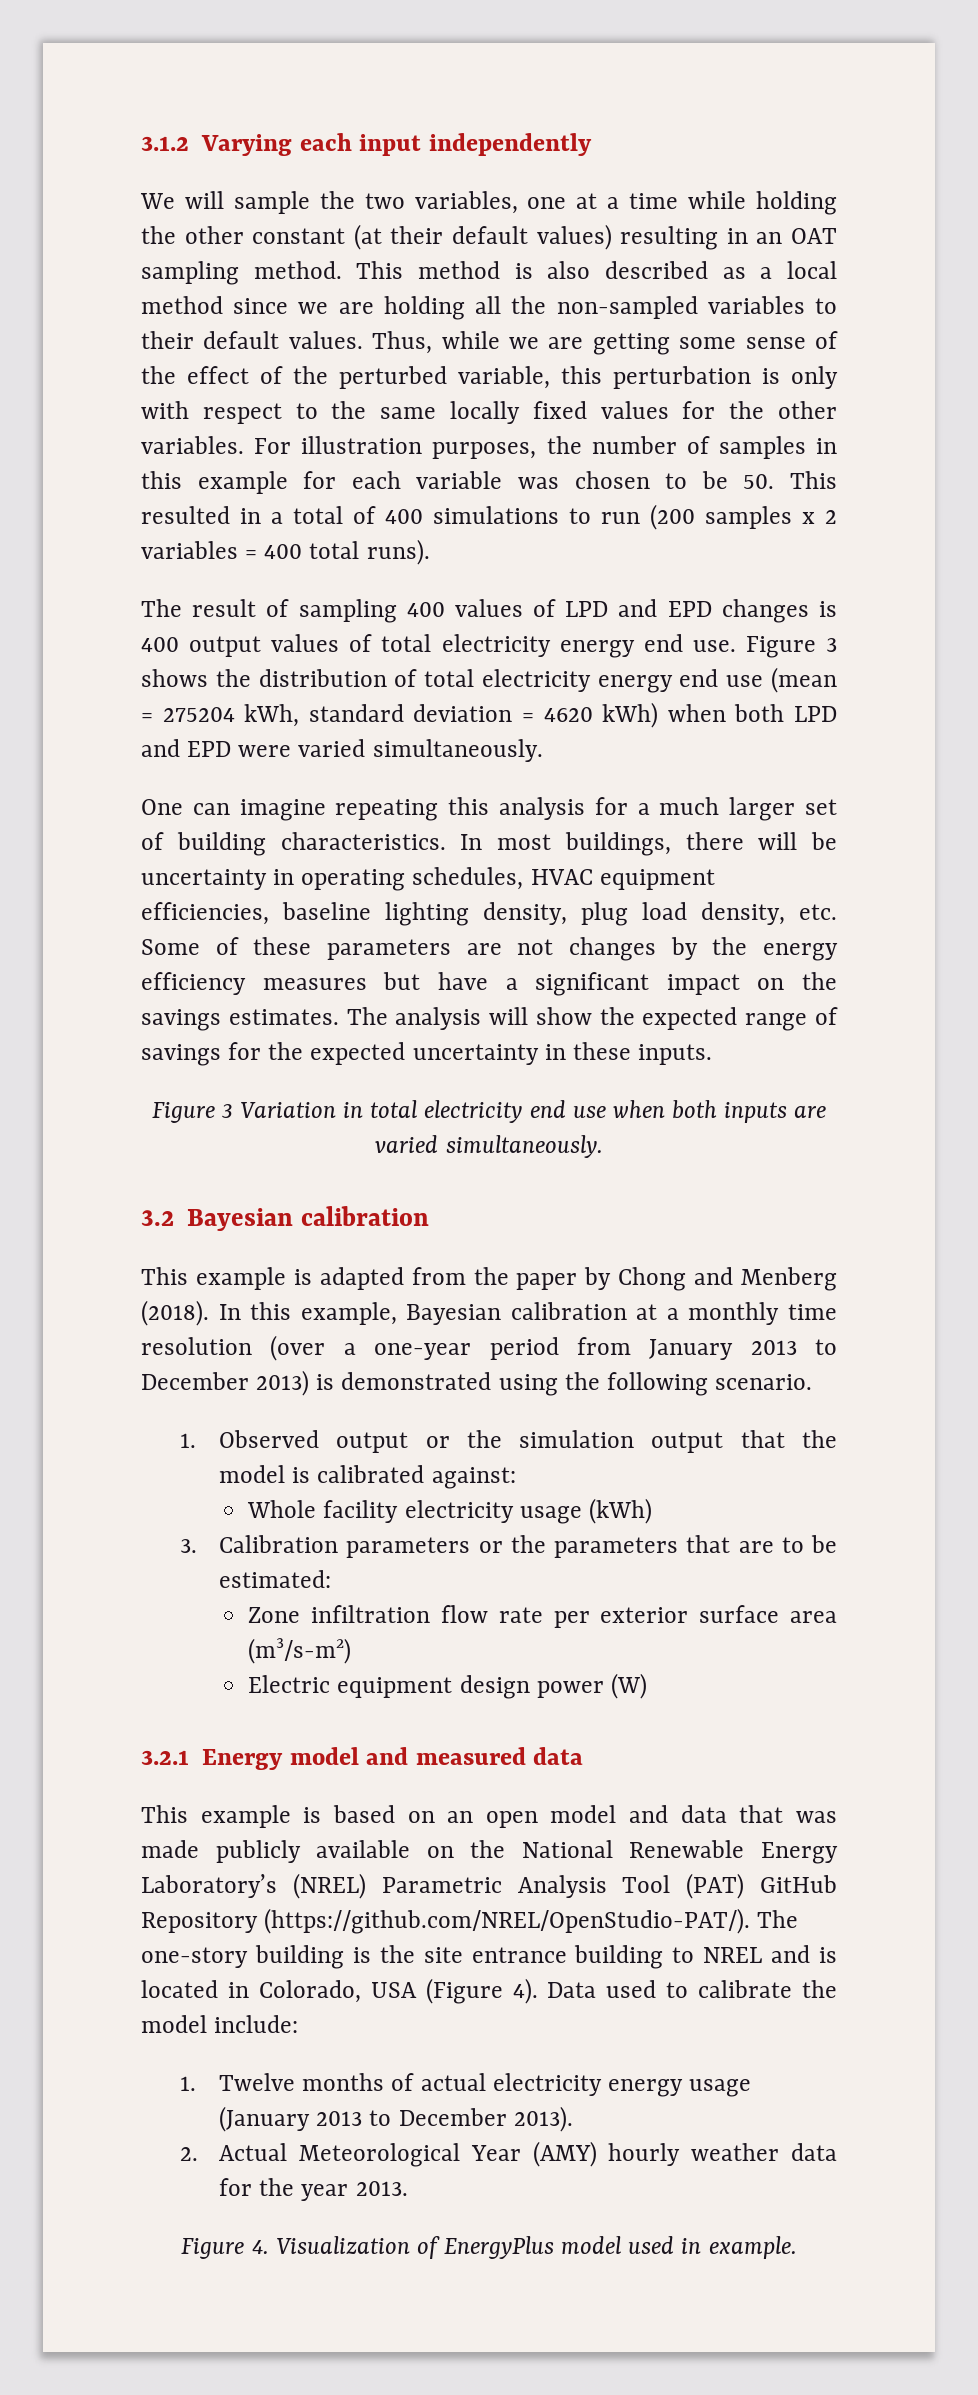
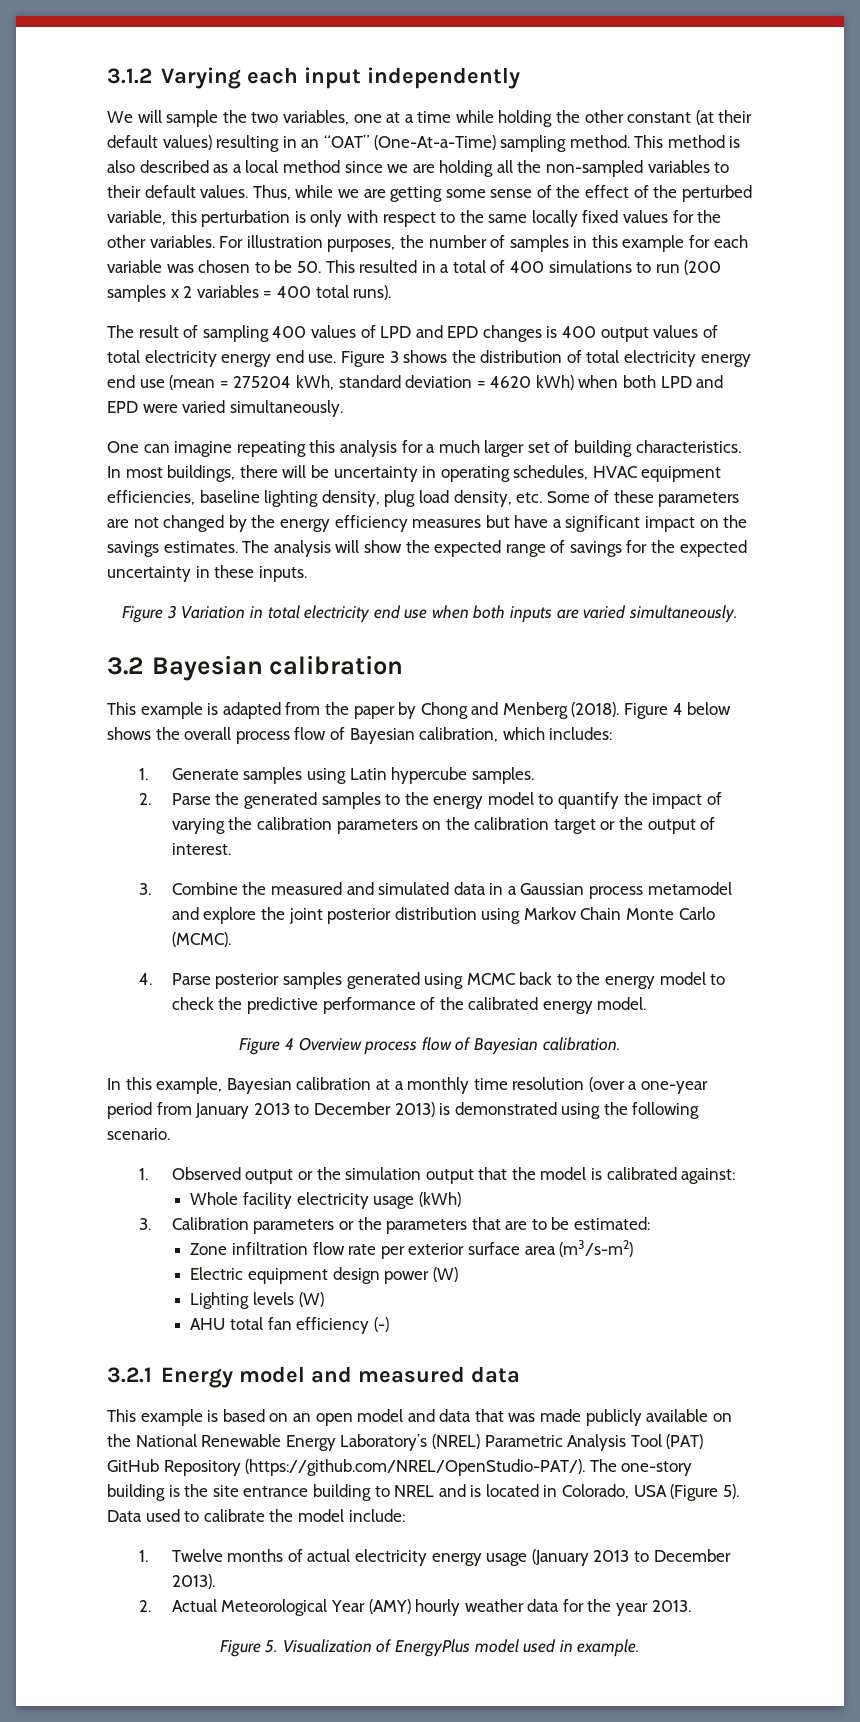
[791,228,838,244] OAT -> [323,135,496,150] “OAT” (One-At-a-Time)
[569,937,656,961] changes -> [163,515,225,532] changed
(209, 1313) none -> [624,702,732,719] [107,727,613,744] [139,767,534,784] [139,792,722,809] [171,817,716,834] [171,843,231,855] [139,882,732,899] [171,907,715,924] [171,932,231,947] [139,972,726,989] [171,997,647,1014] [239,1037,621,1055] Figure 4 below shows the overall process flow of Bayesian calibration, which includes: // 1. Generate samples using Latin hypercube samples. // 2. Parse the generated samples to the energy model to quantify the impact of varying the calibration parameters on the calibration target or the output of interest. // 3. Combine the measured and simulated data in a Gaussian process metamodel and explore the joint posterior distribution using Markov Chain Monte Carlo (MCMC). // 4. Parse posterior samples generated using MCMC back to the energy model to check the predictive performance of the calibrated energy model. // Figure 4 Overview process flow of Bayesian calibration. //
(647, 1686) none -> [190,1292,324,1309] [190,1317,389,1334] // Lighting levels (W) // AHU total fan efficiency (-)
[512,1978,538,2004] 4). -> [722,1484,739,1499] 5).
[251,2240,269,2254] 4. -> [265,1640,279,1653] 5.

